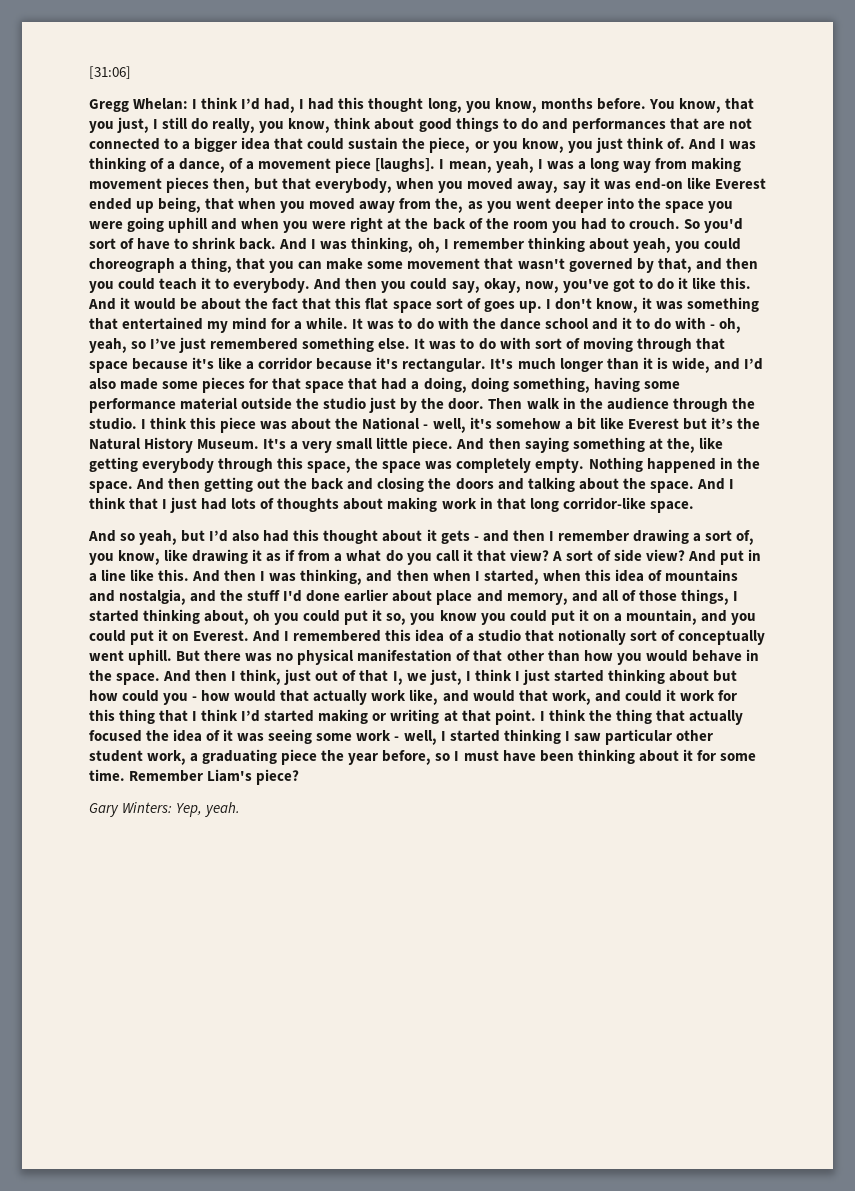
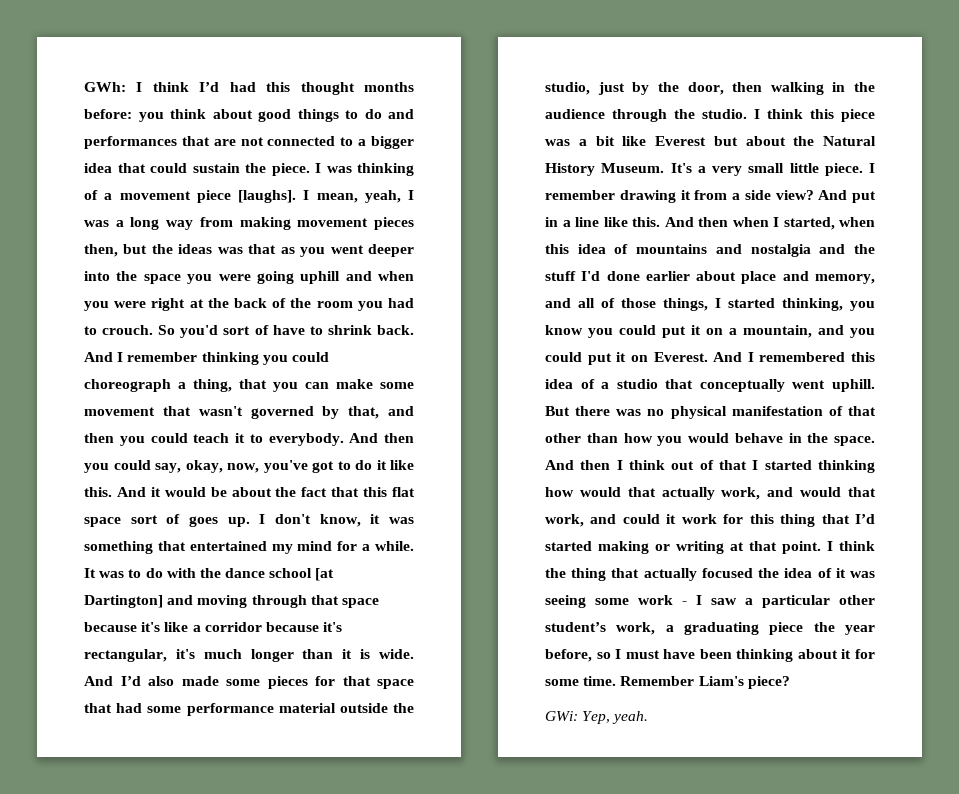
[89,66,131,79] [89,97,754,113] [89,117,331,133] [31:06] // Gregg Whelan: I think I’d had, I had this thought long, you know, months before. You know, that you just, I still do really, you know, -> [84,82,414,95] [84,109,164,122] GWh: I think I’d had this thought months before: you
[429,137,716,153] piece, or you know, you just think of. And -> [271,163,310,176] piece.
[179,158,255,173] dance, of a -> (113, 196) none
[282,177,766,193] [89,197,464,213] that everybody, when you moved away, say it was end-on like Everest ended up being, that when you moved away from the, -> [151,244,277,254] the ideas was that
[320,237,671,253] was thinking, oh, I remember thinking about yeah, -> [127,352,259,365] remember thinking
[591,317,742,333] [89,337,580,353] and it to do with - oh, yeah, so I’ve just remembered something else. It was to do with sort of -> [315,568,335,581] [84,595,194,608] [at Dartington] and
[402,358,514,372] rectangular. It's -> [84,649,195,662] rectangular, it's
[671,357,740,373] wide, and -> [378,649,414,659] [84,676,113,686] wide. And
[411,377,640,393] a doing, doing something, having -> (143, 708) none
[323,397,367,410] studio -> [545,82,590,95] studio,
[448,398,560,410] door. Then walk -> [687,82,824,95] door, then walking
[291,417,561,433] about the National - well, it's somehow -> (570, 142) none
[710,417,733,429] it’s -> [745,136,786,146] about
[456,437,723,453] [89,457,760,473] [89,477,734,493] [89,497,694,513] [88,529,754,545] [89,549,611,565] And then saying something at the, like getting everybody through this space, the space was completely empty. Nothing happened in the space. And then getting out the back and closing the doors and talking about the space. And I think that I just had lots of thoughts about making work in that long corridor-like space. // And so yeah, but I’d also had this thought about it gets - and then I remember drawing a sort of, you know, like drawing it as if from a what do you call it that view? A sort of -> [869,163,875,173] [545,190,740,203] I remember drawing it from a
[260,569,429,585] I was thinking, and then -> (728, 222) none
[119,589,187,605] nostalgia, -> [750,244,811,257] nostalgia
[143,609,407,625] thinking about, oh you could put it so, -> [782,298,843,311] thinking,
[557,629,675,645] notionally sort of -> (694, 384) none
[240,669,312,685] think, just -> [629,460,665,470] think
[392,669,737,685] [89,690,198,705] I, we just, I think I just started thinking about but how could you - -> [752,460,875,473] I started thinking
[371,689,439,705] work like, -> [721,487,761,500] work,
[192,709,239,721] I think -> (850, 519) none
[403,729,561,745] well, I started thinking -> (687, 603) none
(601, 737) none -> [745,598,753,605] a
[89,750,143,762] student -> [545,622,606,632] student’s
[89,802,173,817] Gary Winters: -> [545,711,578,721] GWi:

